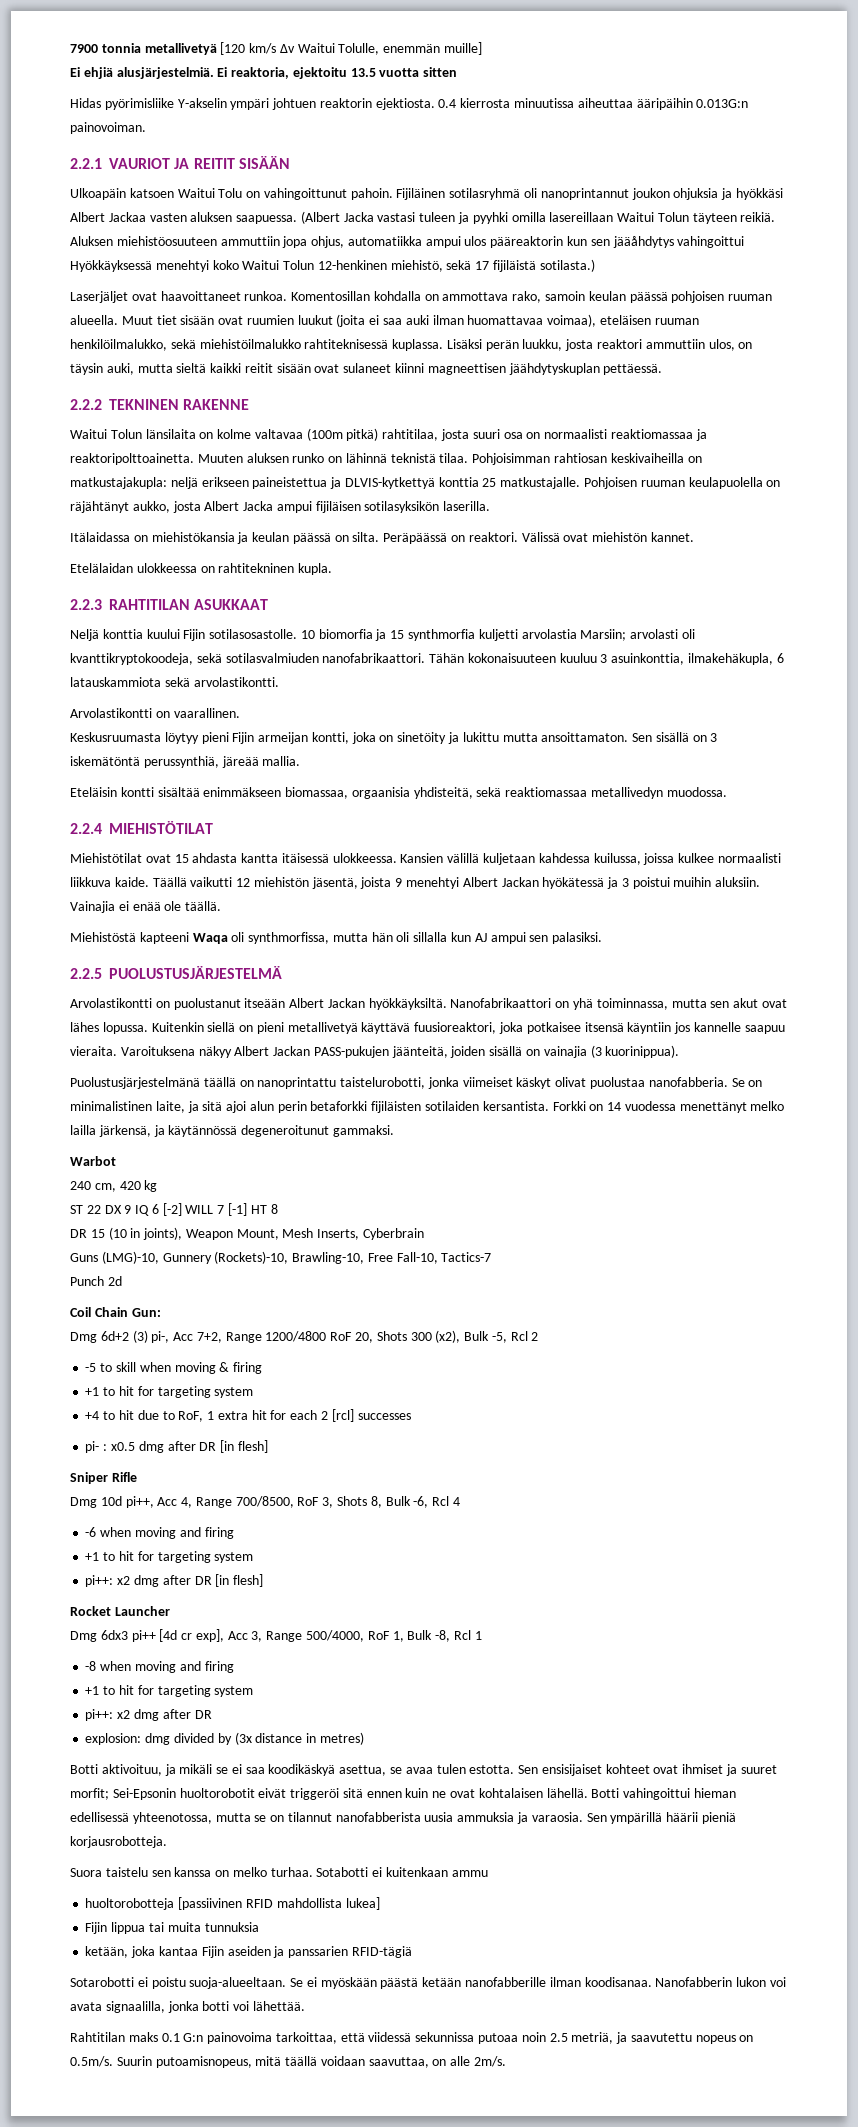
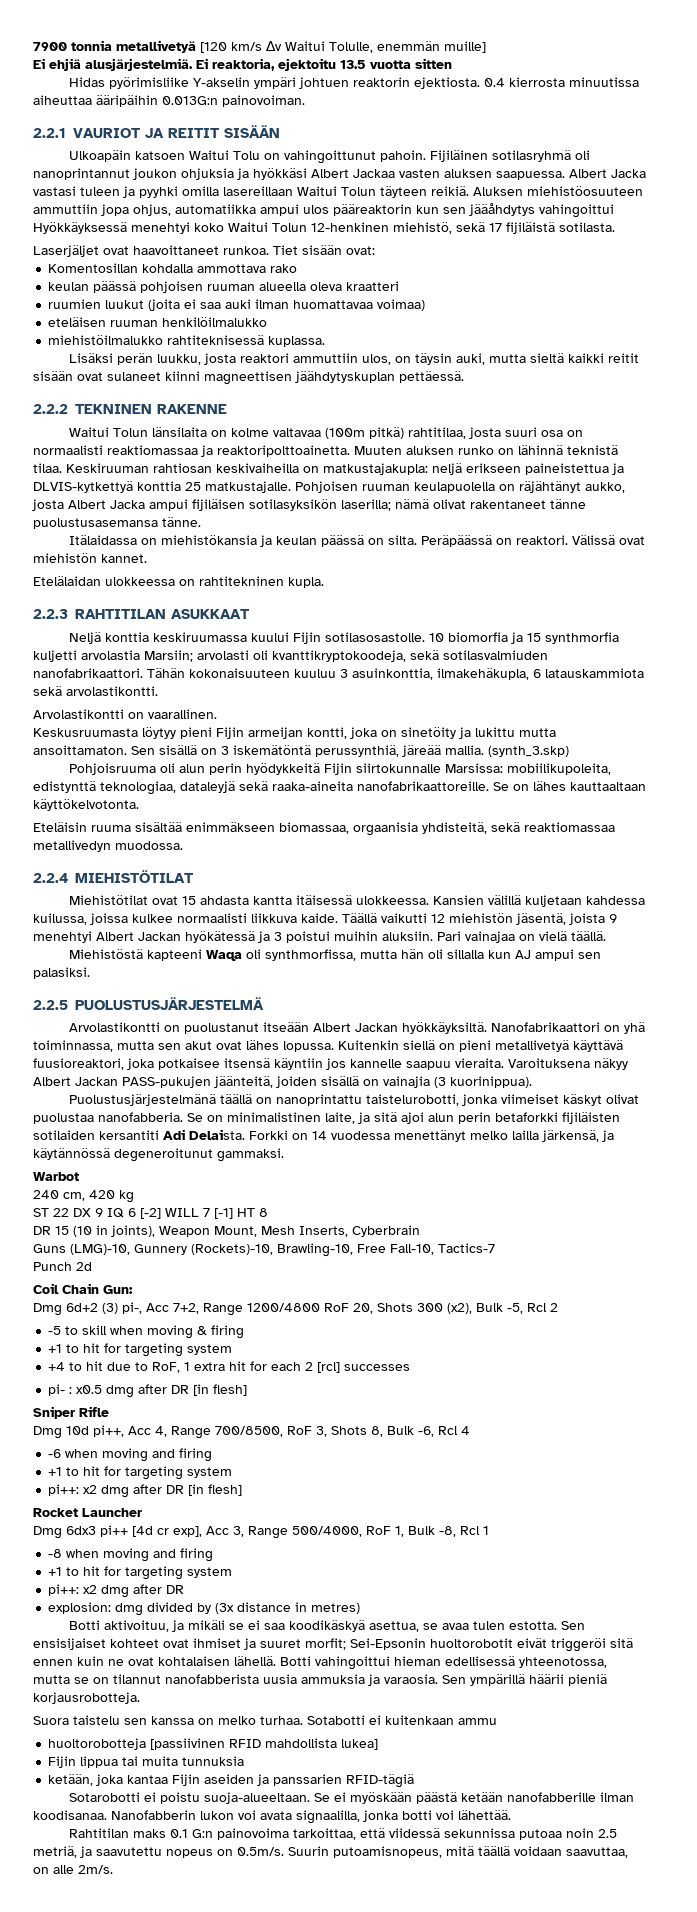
[300,211,340,224] (Albert -> [569,169,607,178] Albert
[539,259,595,272] sotilasta.) -> [559,222,615,232] sotilasta.
[291,291,773,303] [70,315,244,325] Komentosillan kohdalla on ammottava rako, samoin keulan päässä pohjoisen ruuman alueella. Muut tiet sisään ovat -> [273,245,375,255] [48,263,298,273] [48,281,400,293] Tiet sisään ovat: // Komentosillan kohdalla ammottava rako // keulan päässä pohjoisen ruuman alueella oleva kraatteri //
[547,314,597,327] voimaa), -> [377,299,426,311] voimaa) //
[70,339,196,351] henkilöilmalukko, sekä -> [162,317,268,327] henkilöilmalukko //
(444, 345) none -> (326, 341) //
[472,453,551,465] Pohjoisimman -> [66,463,149,473] Keskiruuman
[443,501,491,511] laserilla. -> [341,499,586,511] [33,517,201,529] laserilla; nämä olivat rakentaneet tänne puolustusasemansa tänne.
(143, 634) none -> [153,632,248,642] keskiruumassa
(301, 761) none -> [488,746,569,757] [69,763,612,775] [33,781,646,795] [33,799,139,811] (synth_3.skp) // Pohjoisruuma oli alun perin hyödykkeitä Fijin siirtokunnalle Marsissa: mobiilikupoleita, edistynttä teknologiaa, dataleyjä sekä raaka-aineita nanofabrikaattoreille. Se on lähes kauttaaltaan käyttökelvotonta.
[120,787,154,797] kontti -> [91,825,131,832] ruuma
[70,901,182,913] Vainajia ei enää ole -> [437,931,567,943] Pari vainajaa on vielä
[482,1101,549,1111] kersantista. -> [99,1129,245,1140] kersantiti Adi Delaista.

